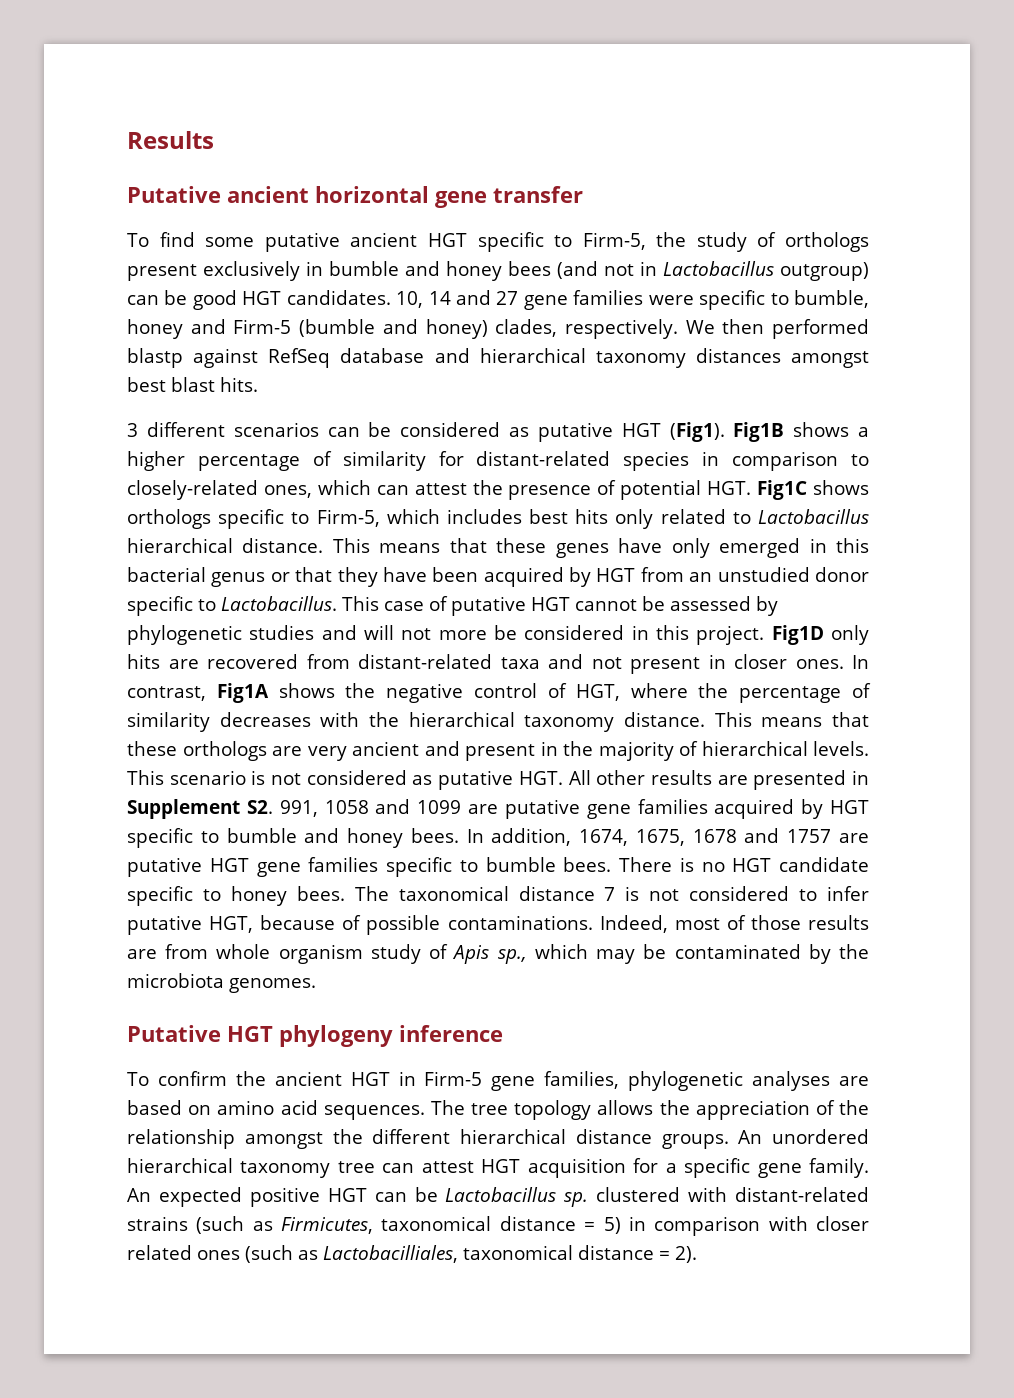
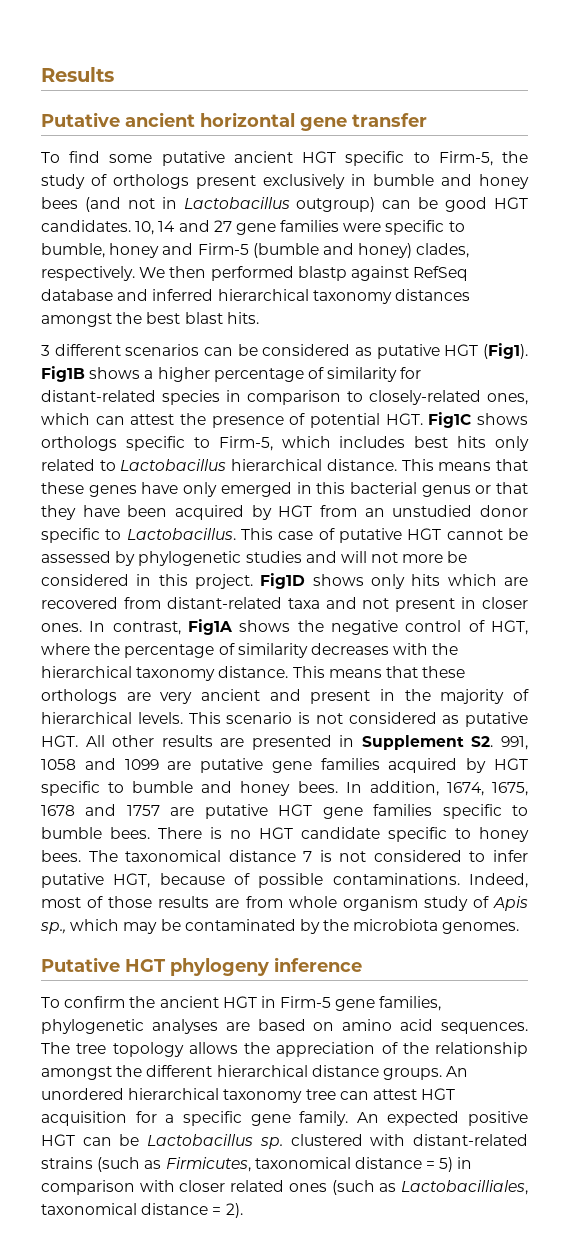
(470, 355) none -> [152,289,214,301] inferred
(869, 359) none -> [116,312,143,324] the
(824, 635) none -> [312,574,364,586] shows
(160, 661) none -> [447,574,497,586] which

